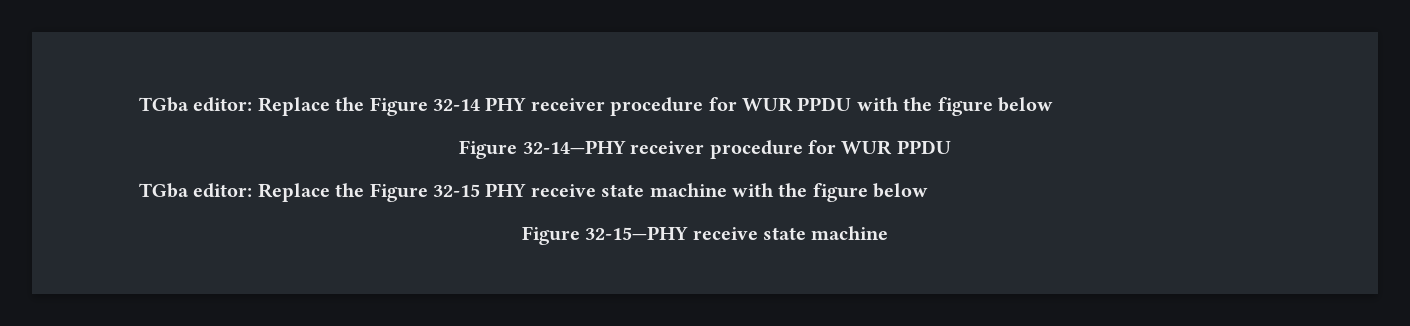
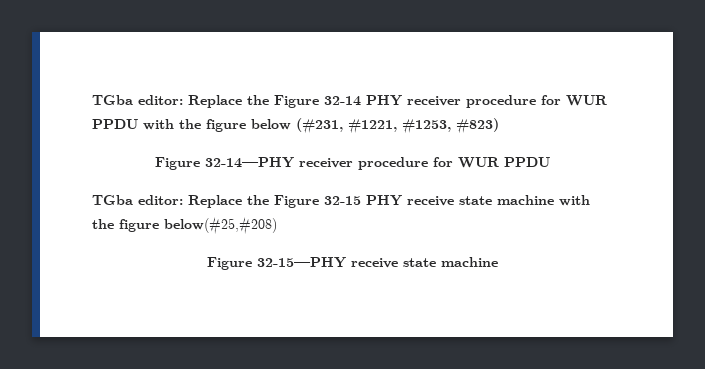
(1053, 104) none -> [296,118,499,134] (#231, #1221, #1253, #823)
[873,183,929,198] below -> [164,217,277,235] below(#25,#208)

